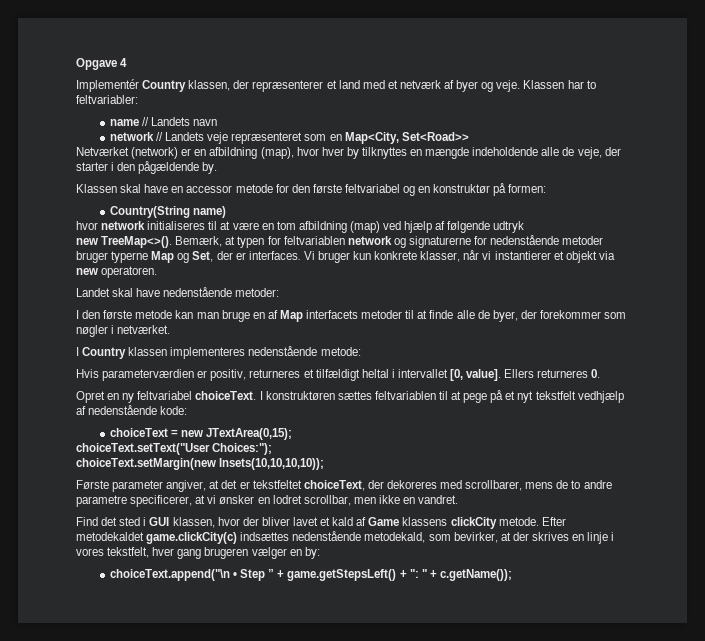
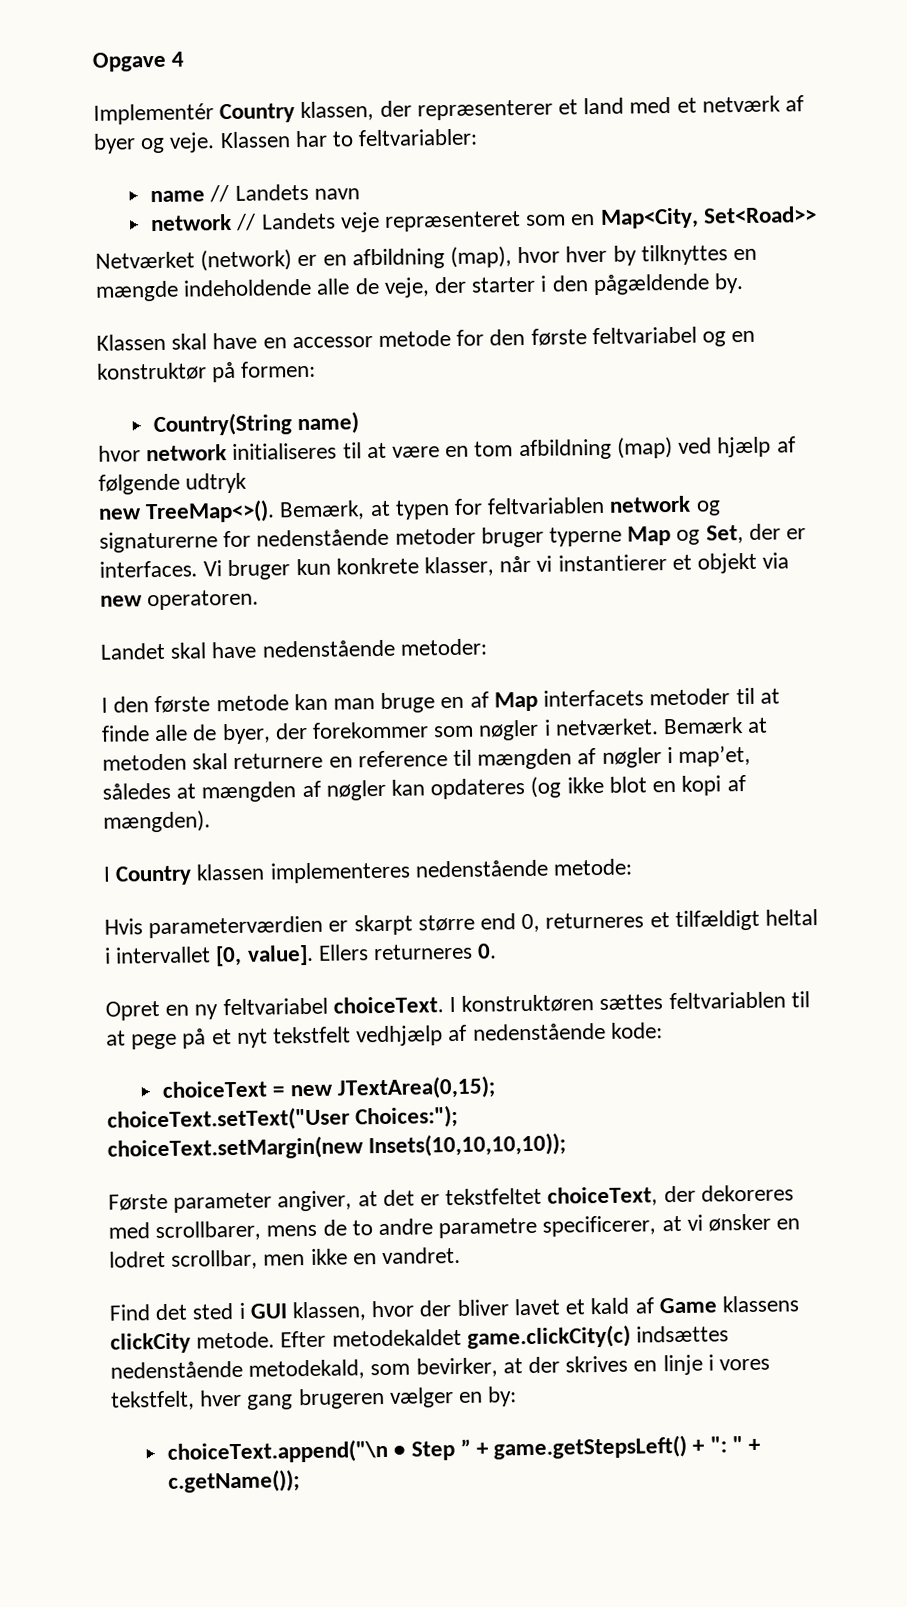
(171, 329) none -> [663,717,769,735] [102,744,752,771] [102,775,746,803] [103,810,211,833] Bemærk at metoden skal returnere en reference til mængden af nøgler i map’et, således at mængden af nøgler kan opdateres (og ikke blot en kopi af mængden).
[210,369,247,381] positiv, -> [353,913,541,936] skarpt større end 0,

